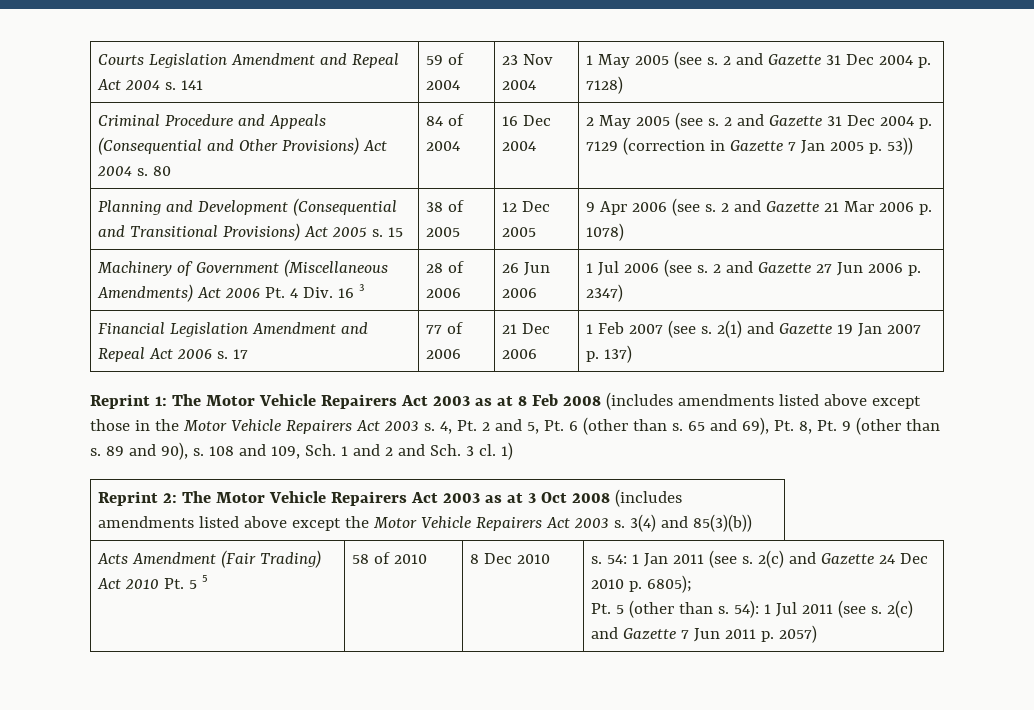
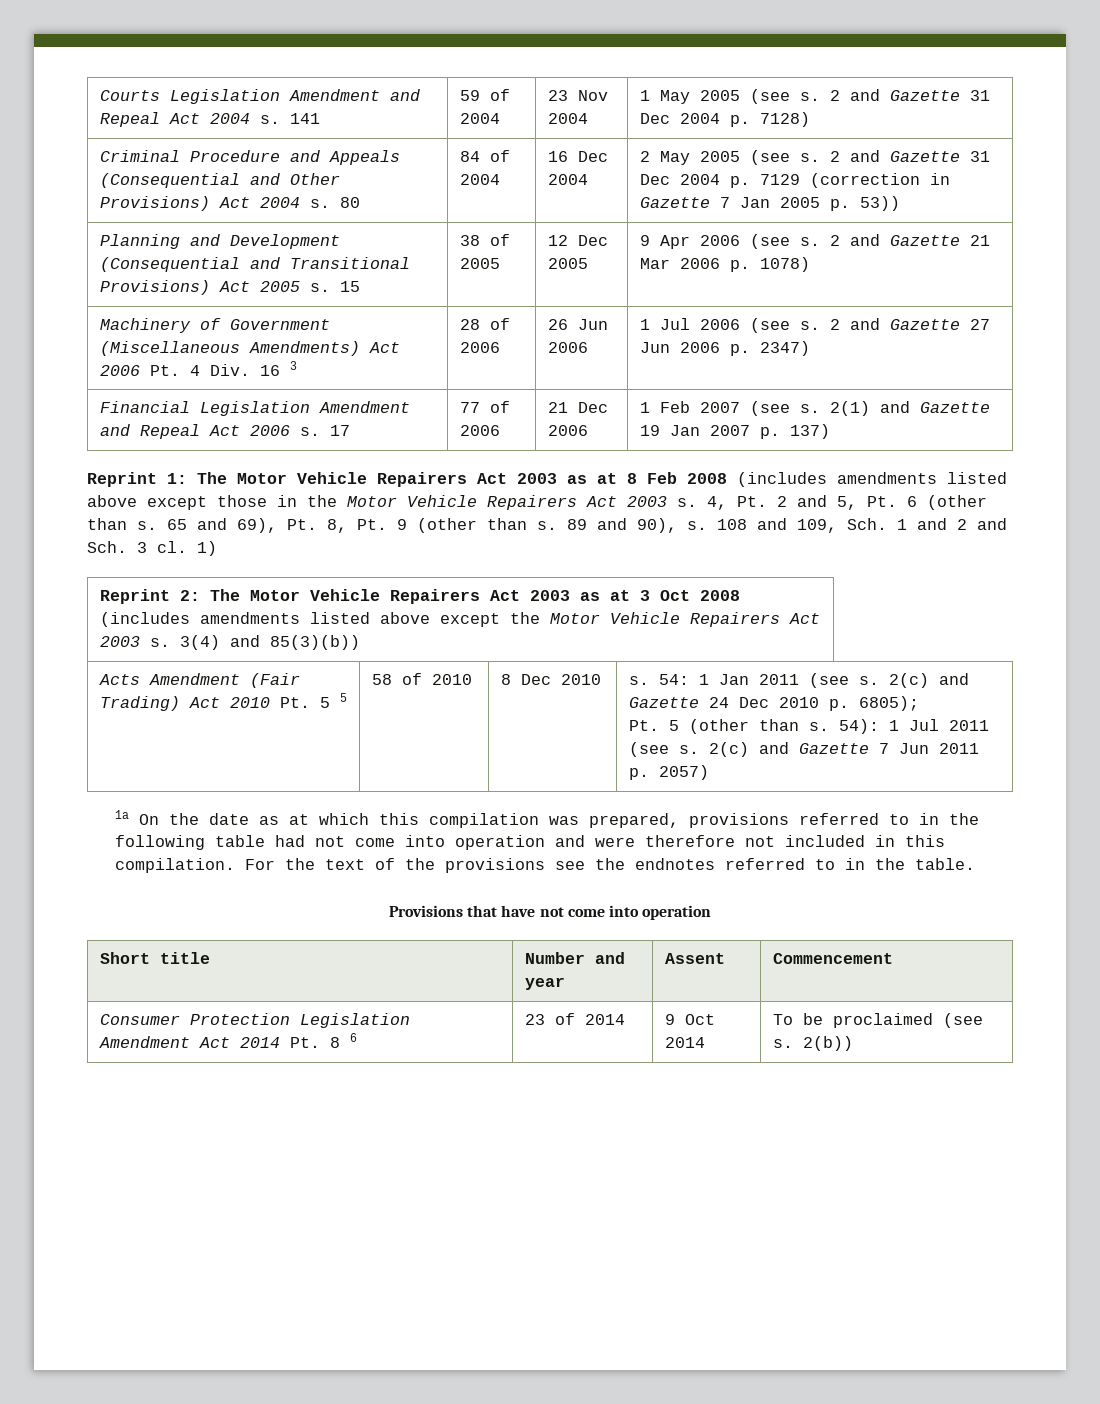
(818, 634) none -> [115,810,980,828] [115,835,946,850] [115,858,976,873] [388,905,712,920] [99,952,210,964] [524,952,625,964] [524,977,565,990] [664,953,725,964] [772,953,893,964] [99,1013,410,1028] [98,1033,357,1048] [524,1013,625,1025] [664,1014,715,1025] [664,1037,705,1048] [772,1013,983,1028] [772,1036,853,1051] // 1a On the date as at which this compilation was prepared, provisions referred to in the following table had not come into operation and were therefore not included in this compilation. For the text of the provisions see the endnotes referred to in the table. // Provisions that have not come into operation // Short title | Number and year | Assent | Commencement // Consumer Protection Legislation Amendment Act 2014 Pt. 8 6 | 23 of 2014 | 9 Oct 2014 | To be proclaimed (see s. 2(b))

